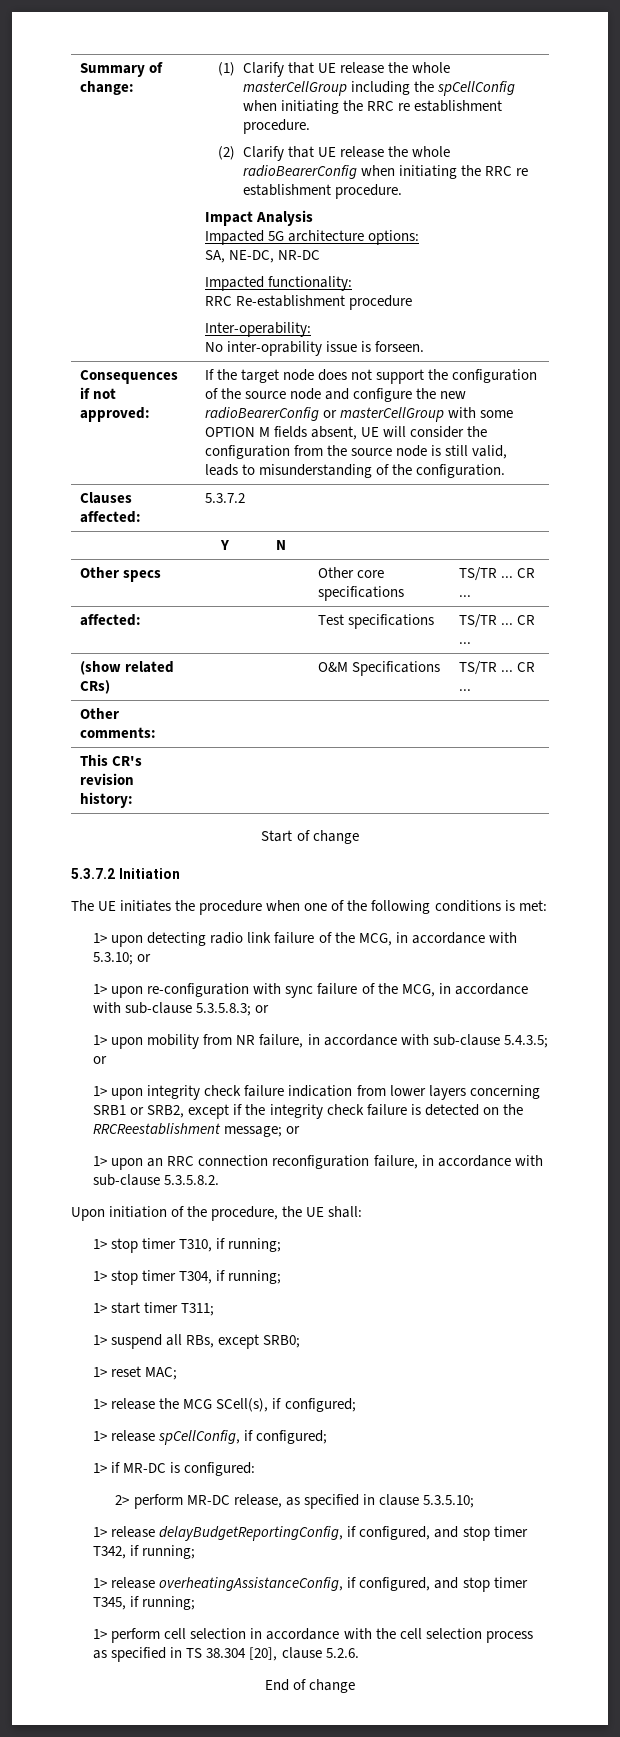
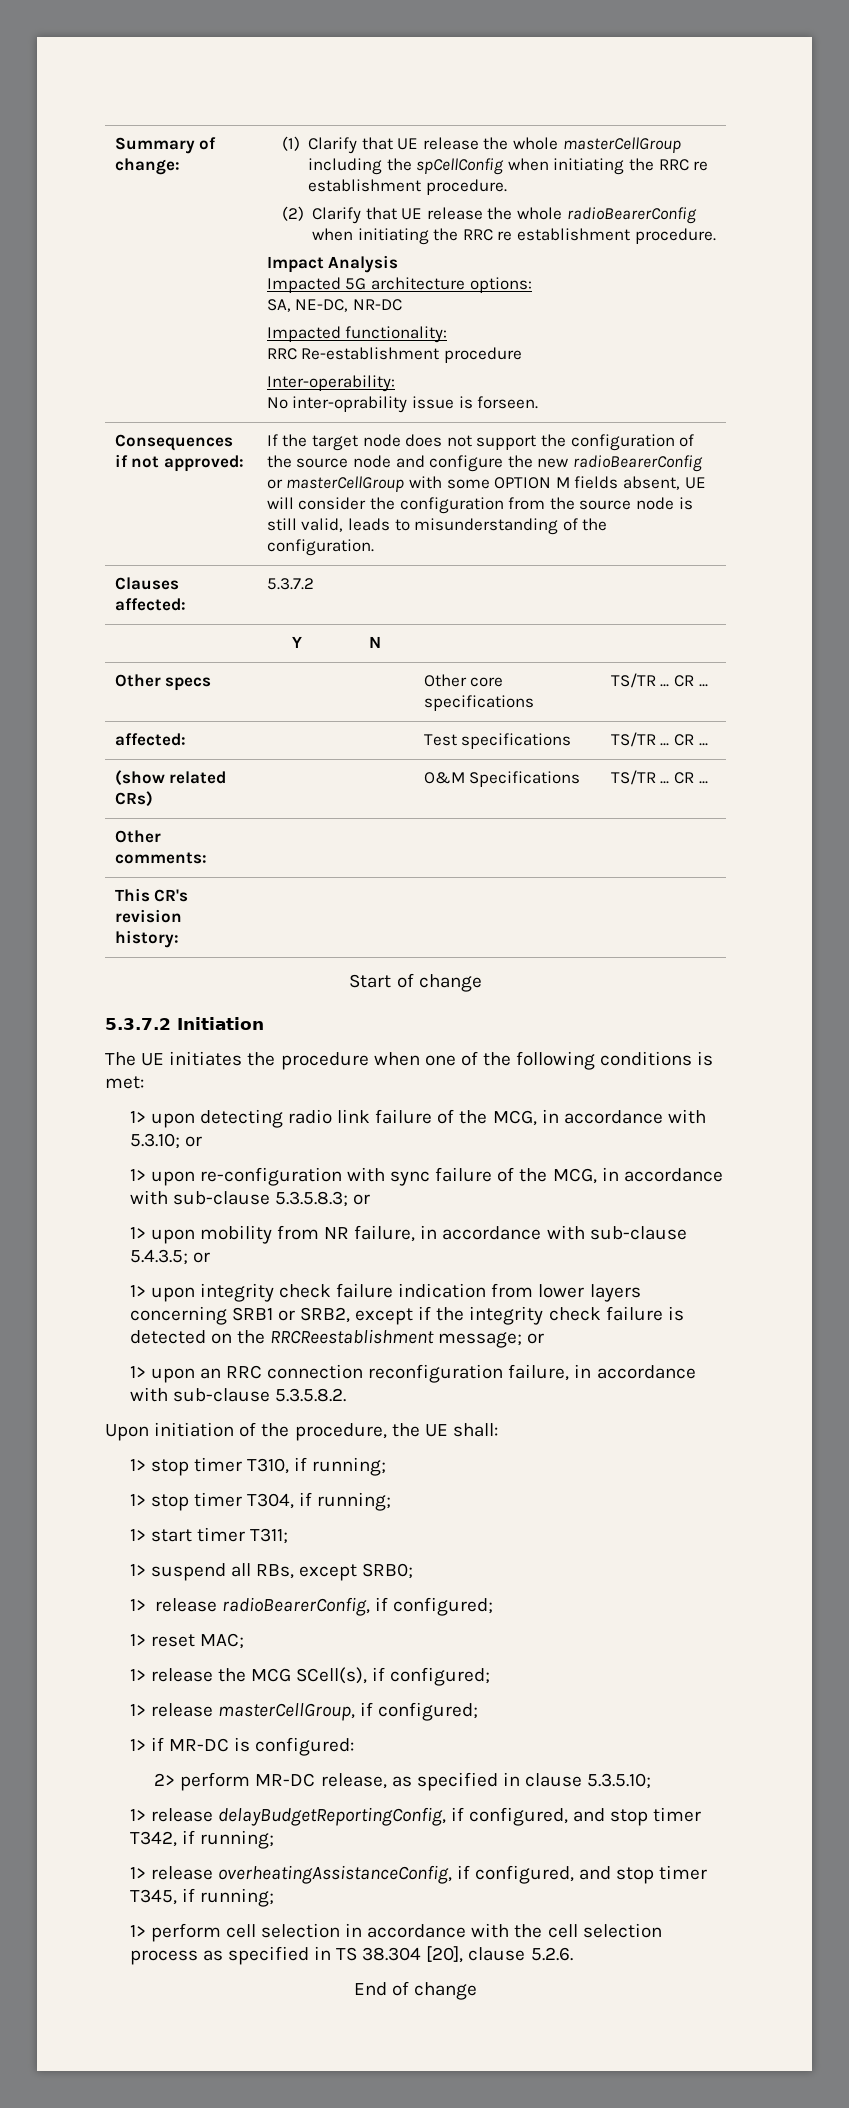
(301, 1341) none -> [129,1597,494,1616] // 1> release radioBearerConfig, if configured;
[158,1430,241,1445] spCellConfig, -> [217,1703,355,1721] masterCellGroup,

